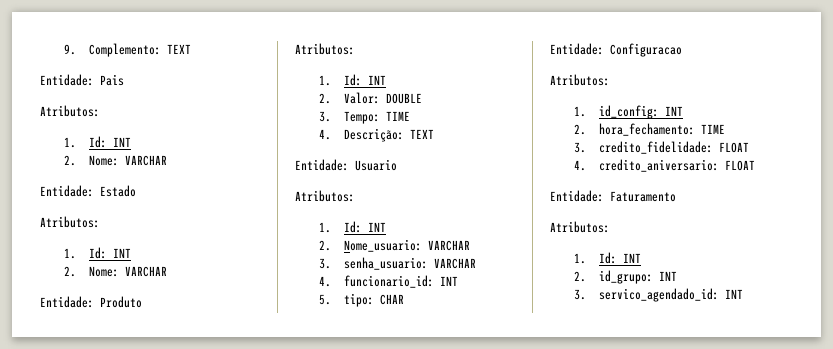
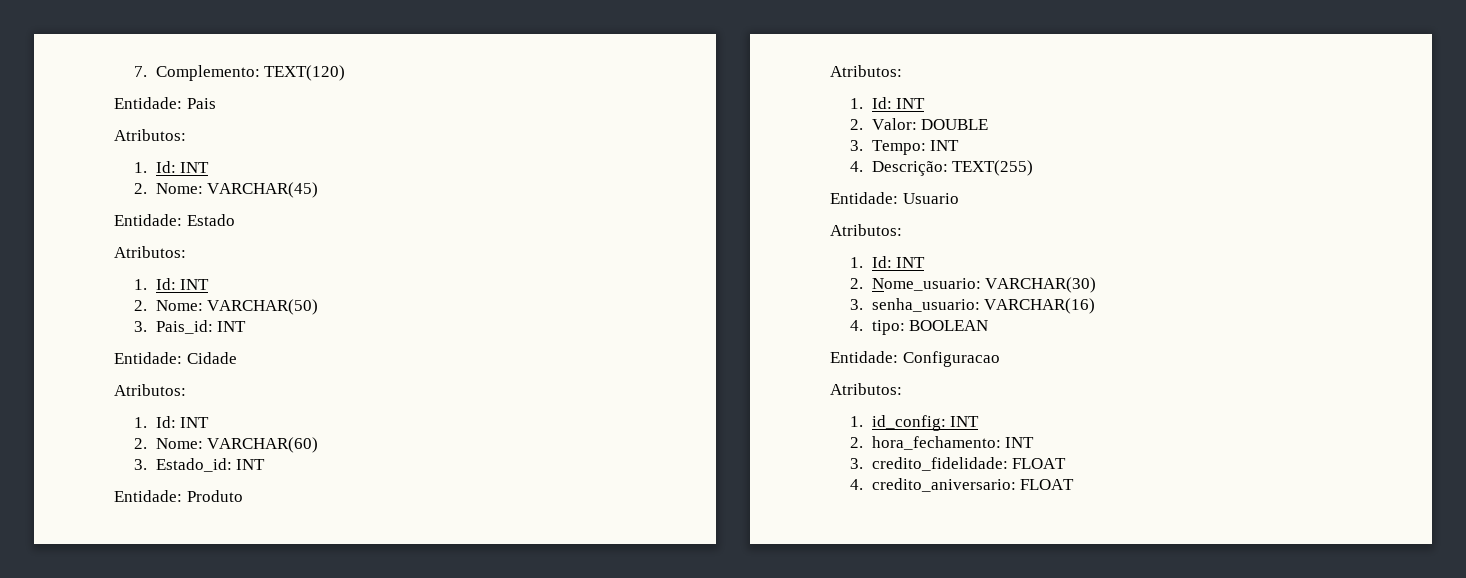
[64,43,191,57] 9. Complemento: TEXT -> [134,65,346,81] 7. Complemento: TEXT(120)
[124,155,167,166] VARCHAR -> [207,182,319,198] VARCHAR(45)
[124,266,167,277] VARCHAR -> [207,299,319,315] [134,320,247,334] [114,352,237,364] [114,384,186,396] [134,416,210,428] [134,437,319,453] [134,458,266,472] VARCHAR(50) // 3. Pais_id: INT // Entidade: Cidade // Atributos: // 1. Id: INT // 2. Nome: VARCHAR(60) // 3. Estado_id: INT
[385,111,410,121] TIME -> [930,140,960,151] INT
[409,129,434,139] TEXT -> [952,160,1034,176] TEXT(255)
[427,240,470,251] VARCHAR -> [985,277,1097,293] VARCHAR(30)
[433,258,476,269] [319,275,458,288] [319,293,404,307] VARCHAR // 4. funcionario_id: INT // 5. tipo: CHAR -> [984,298,1096,314] [850,320,989,335] VARCHAR(16) // 4. tipo: BOOLEAN
[700,124,725,134] TIME -> [1005,437,1035,448] INT
[550,190,676,202] [550,221,610,233] [574,252,641,264] [574,270,677,284] [574,288,743,302] // Entidade: Faturamento // Atributos: // 1. Id: INT // 2. id_grupo: INT // 3. servico_agendado_id: INT -> (1075, 484) none

